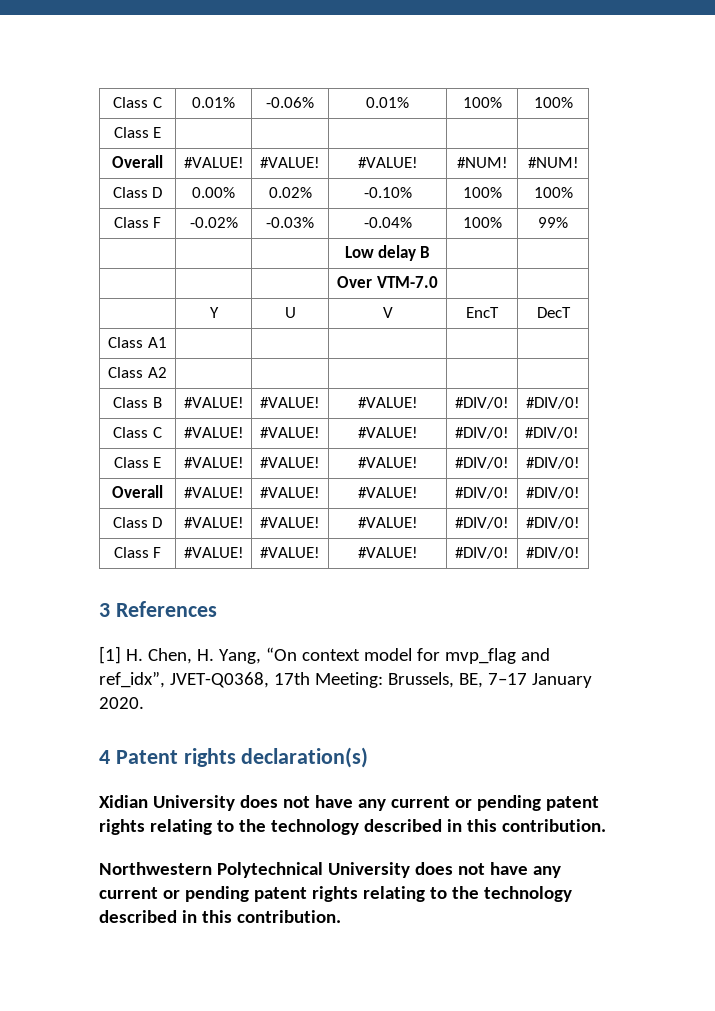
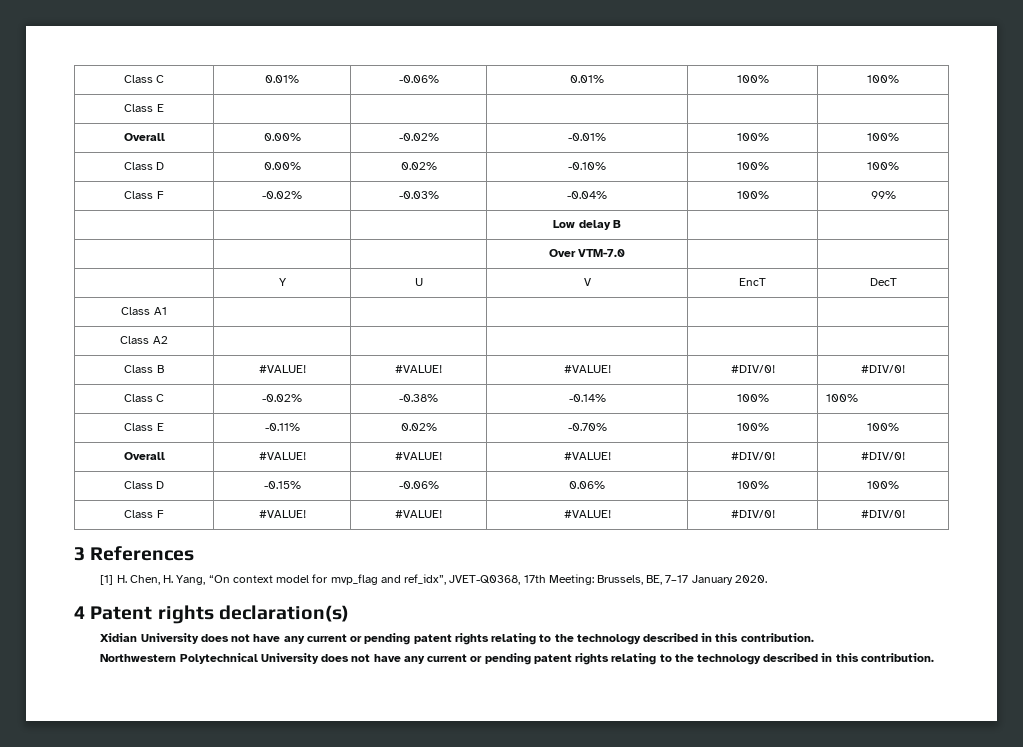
[183,157,244,168] [260,157,320,168] [357,157,418,168] [456,157,508,168] [527,157,579,168] #VALUE! | #VALUE! | #VALUE! | #NUM! | #NUM! -> [263,133,301,141] [398,133,439,141] [568,133,606,141] [736,133,769,141] [867,133,899,141] 0.00% | -0.02% | -0.01% | 100% | 100%
[183,427,244,438] [260,427,320,438] [357,427,418,438] [455,427,509,439] [524,427,579,439] [113,457,162,468] [183,457,244,468] [260,457,320,468] [357,457,418,468] [455,457,509,469] [526,457,580,469] #VALUE! | #VALUE! | #VALUE! | #DIV/0! | #DIV/0! // Class E | #VALUE! | #VALUE! | #VALUE! | #DIV/0! | #DIV/0! -> [262,394,302,402] [399,394,438,402] [568,394,606,402] [736,394,769,402] [825,394,858,402] [124,423,164,431] [264,423,300,431] [400,423,437,431] [567,423,607,431] [736,423,769,431] [867,423,899,431] -0.02% | -0.38% | -0.14% | 100% | 100% // Class E | -0.11% | 0.02% | -0.70% | 100% | 100%
[183,517,244,528] [260,517,320,528] [357,517,418,528] [455,517,509,529] [526,517,580,529] #VALUE! | #VALUE! | #VALUE! | #DIV/0! | #DIV/0! -> [263,481,301,489] [398,481,439,489] [569,481,605,489] [736,481,769,489] [867,481,899,489] -0.15% | -0.06% | 0.06% | 100% | 100%

